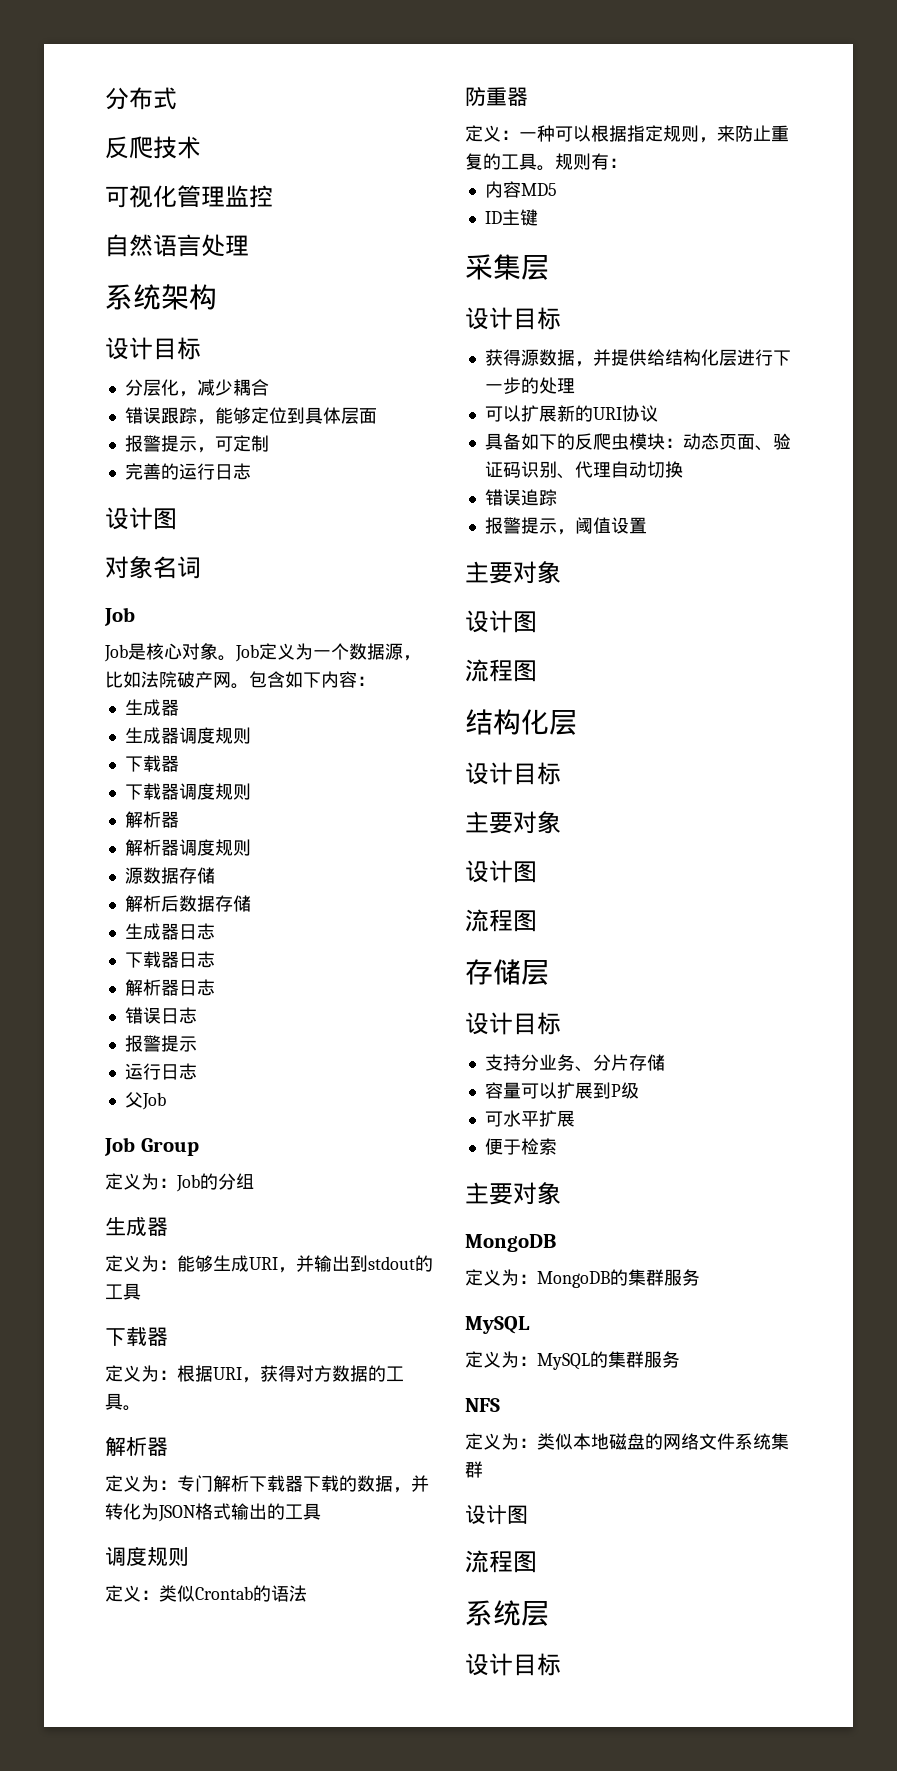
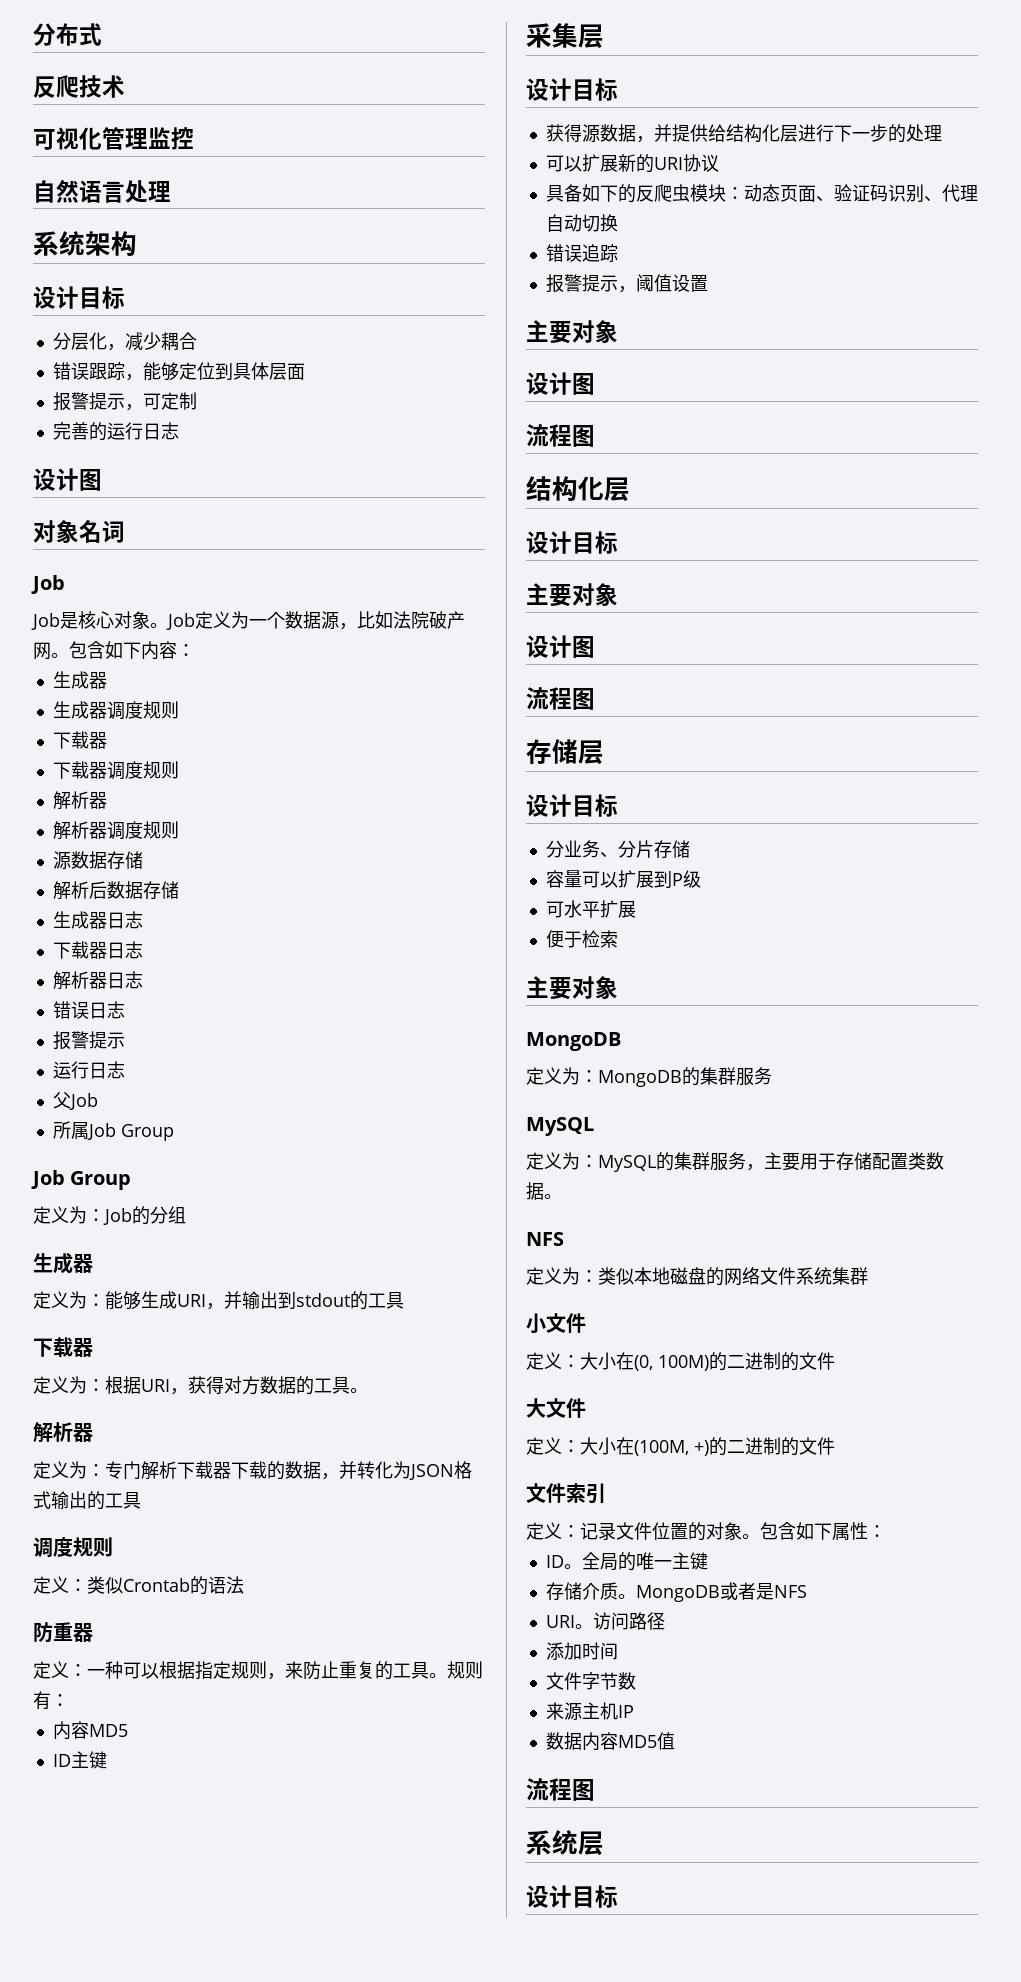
(166, 1101) none -> [52,1121,174,1141] // 所属Job Group
[484,1054,521,1071] 支持 -> (618, 805) none
(680, 1359) none -> [746,1152,944,1171] [526,1182,562,1200] ，主要用于存储配置类数据。
[465,1505,528,1525] 设计图 -> [526,1313,586,1334] [526,1352,835,1371] [526,1398,586,1418] [526,1437,835,1456] [526,1483,606,1504] [526,1522,886,1541] [545,1552,708,1571] [545,1582,807,1602] [545,1612,665,1630] [545,1642,618,1660] [545,1672,636,1690] [545,1702,634,1721] [545,1732,675,1751] 小文件 // 定义：大小在(0, 100M)的二进制的文件 // 大文件 // 定义：大小在(100M, +)的二进制的文件 // 文件索引 // 定义：记录文件位置的对象。包含如下属性： // ID。全局的唯一主键 // 存储介质。MongoDB或者是NFS // URI。访问路径 // 添加时间 // 文件字节数 // 来源主机IP // 数据内容MD5值

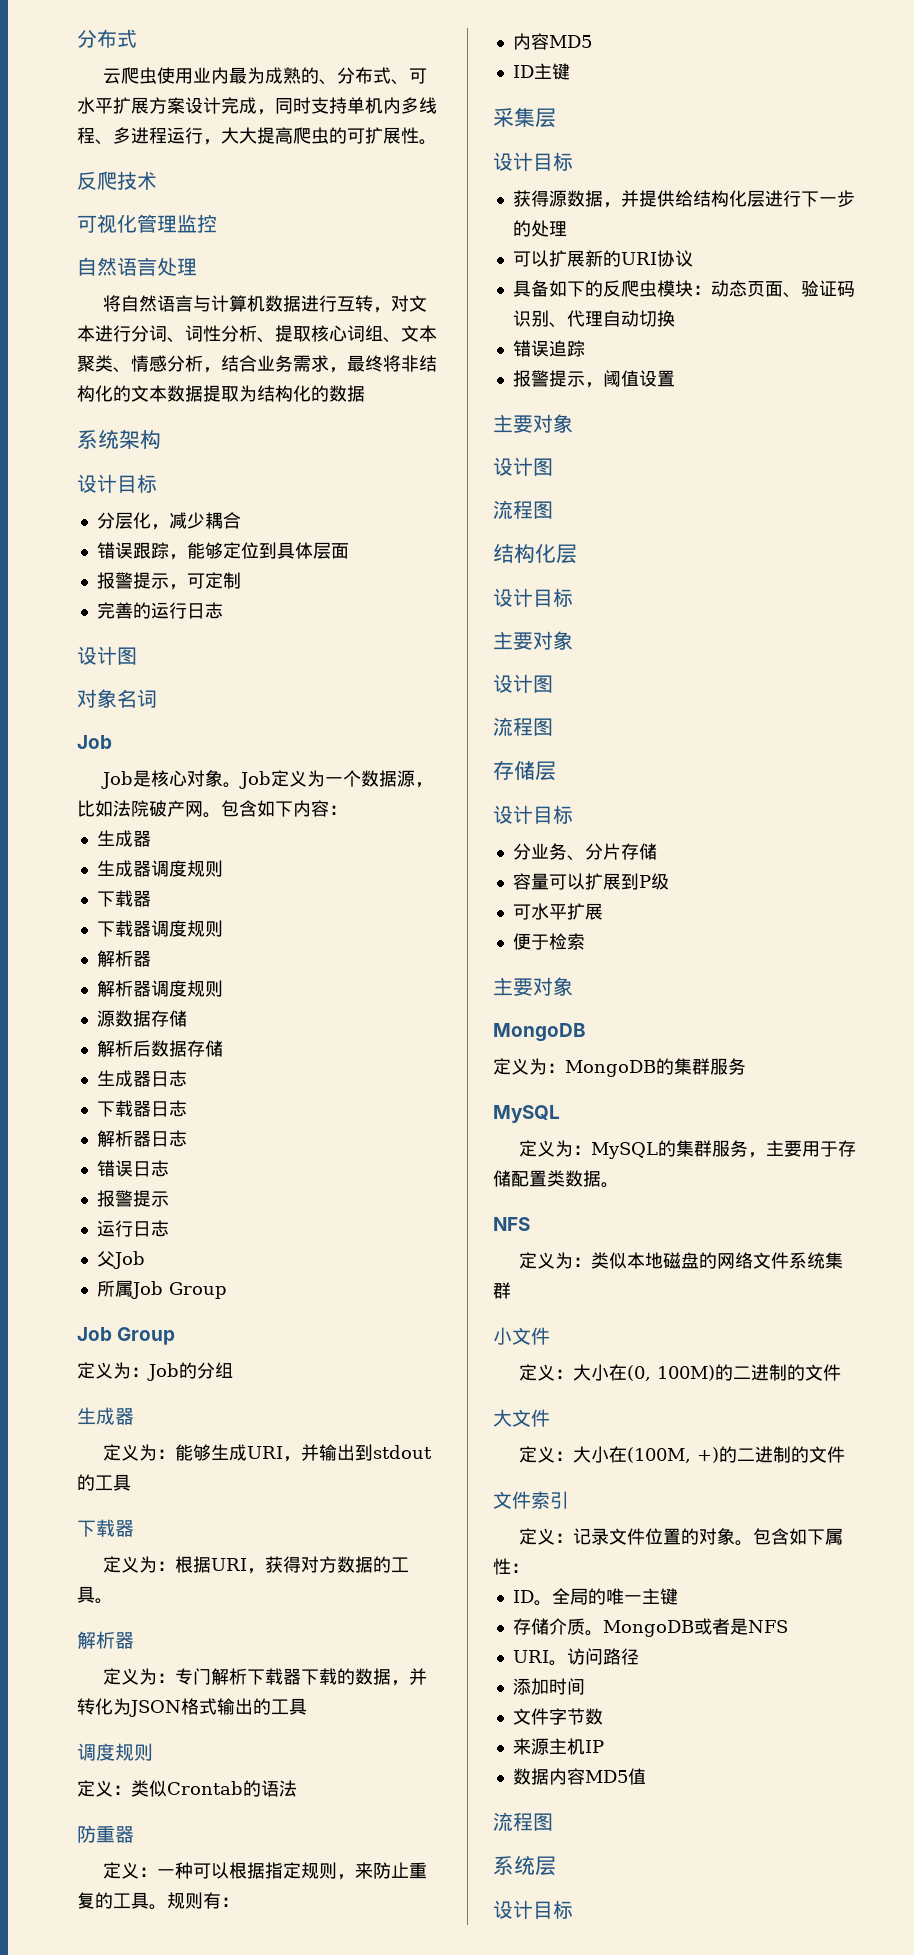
[33,23,102,46] 分布式 -> [77,29,137,48] [102,67,427,85] [77,97,437,115] [77,127,437,145] 分布式 // 云爬虫使用业内最为成熟的、分布式、可水平扩展方案设计完成，同时支持单机内多线程、多进程运行，大大提高爬虫的可扩展性。
(171, 191) none -> [102,295,427,313] [77,325,437,343] [77,355,437,373] [77,385,365,402] // 将自然语言与计算机数据进行互转，对文本进行分词、词性分析、提取核心词组、文本聚类、情感分析，结合业务需求，最终将非结构化的文本数据提取为结构化的数据

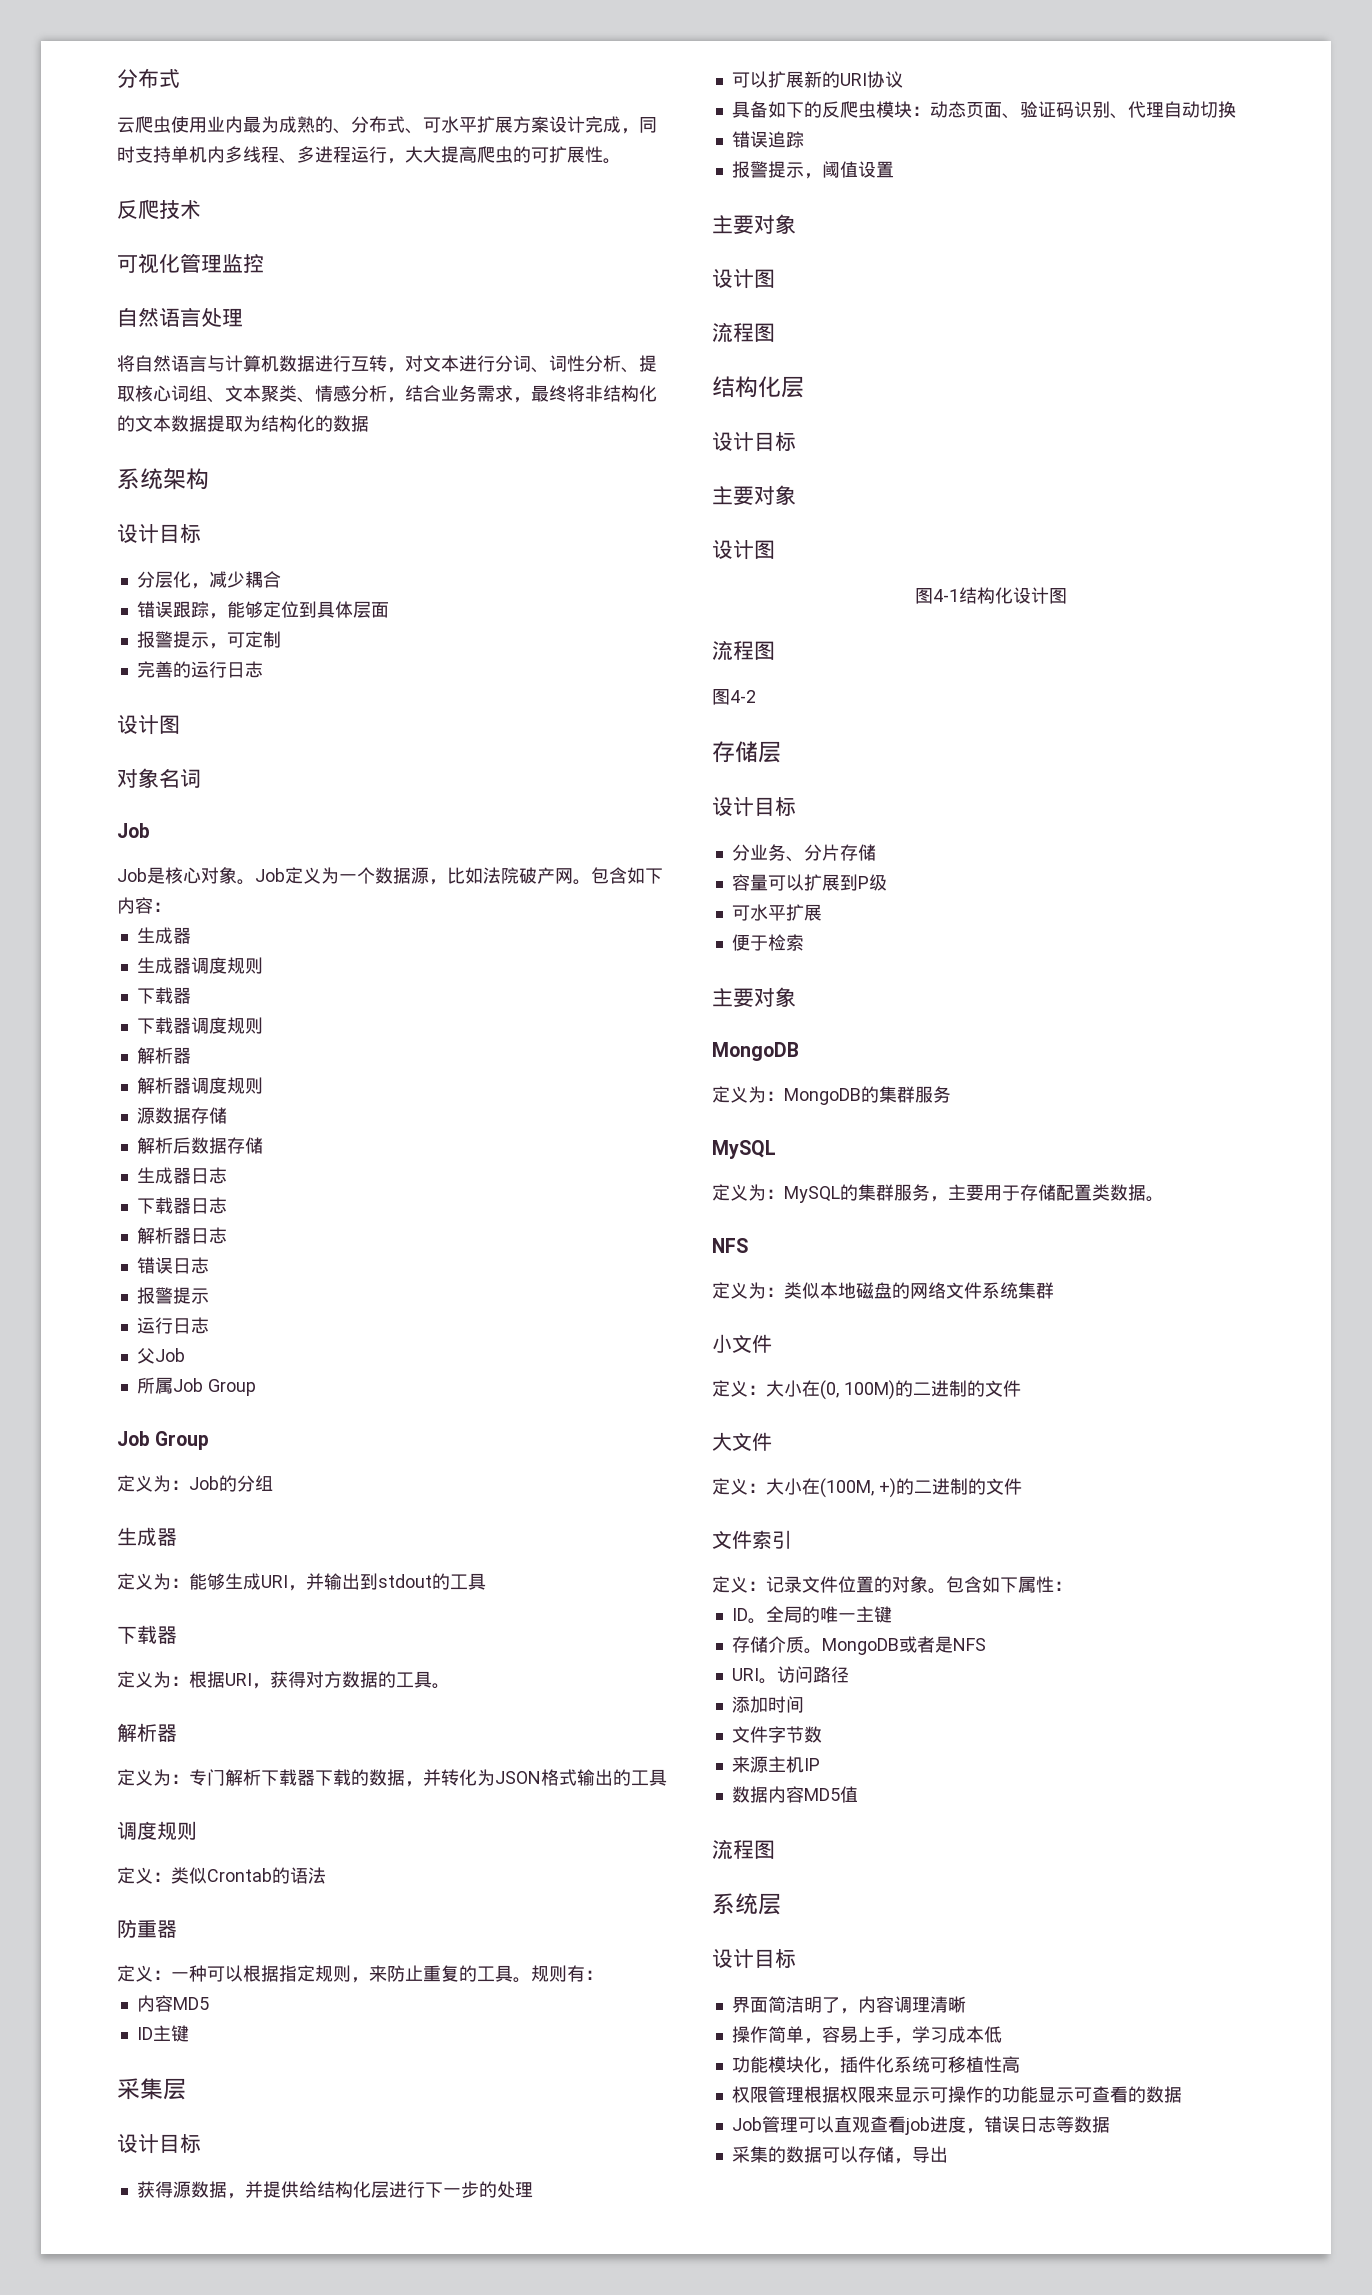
[493,717,553,736] // 流程图 -> [914,587,1067,604] [712,640,775,660] [712,689,756,705] // 图4-1结构化设计图 // 流程图 // 图4-2
(573, 1909) none -> [731,1996,966,2014] [731,2026,1002,2044] [731,2056,1020,2074] [731,2086,1182,2103] [731,2116,1110,2135] [731,2146,948,2164] // 界面简洁明了，内容调理清晰 // 操作简单，容易上手，学习成本低 // 功能模块化，插件化系统可移植性高 // 权限管理根据权限来显示可操作的功能显示可查看的数据 // Job管理可以直观查看job进度，错误日志等数据 // 采集的数据可以存储，导出

